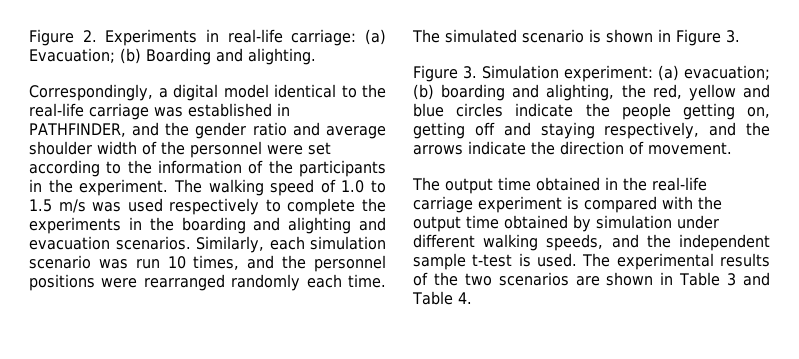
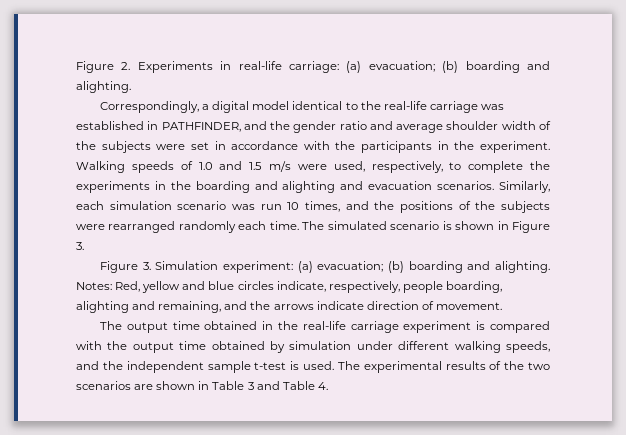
[29,48,211,65] Evacuation; (b) Boarding -> [368,61,520,73] evacuation; (b) boarding
[190,141,262,158] personnel -> [101,141,151,153] subjects
[29,160,264,177] according to the information of -> [214,141,330,150] in accordance with
[173,179,315,196] The walking speed -> [76,161,174,173] Walking speeds
[371,180,386,193] to -> [219,161,243,170] and
[92,198,260,215] was used respectively -> [297,161,443,173] were used, respectively,
[314,255,386,272] [29,274,95,291] personnel positions -> [400,201,550,213] positions of the subjects
[546,84,682,101] alighting, the red, -> [494,261,550,273] [76,281,141,292] alighting. Notes: Red,
[515,103,770,120] [413,122,700,139] indicate the people getting on, getting off and staying respectively, -> [276,281,502,293] [76,301,222,313] indicate, respectively, people boarding, alighting and remaining,
[531,141,555,155] the -> (364, 305) none

